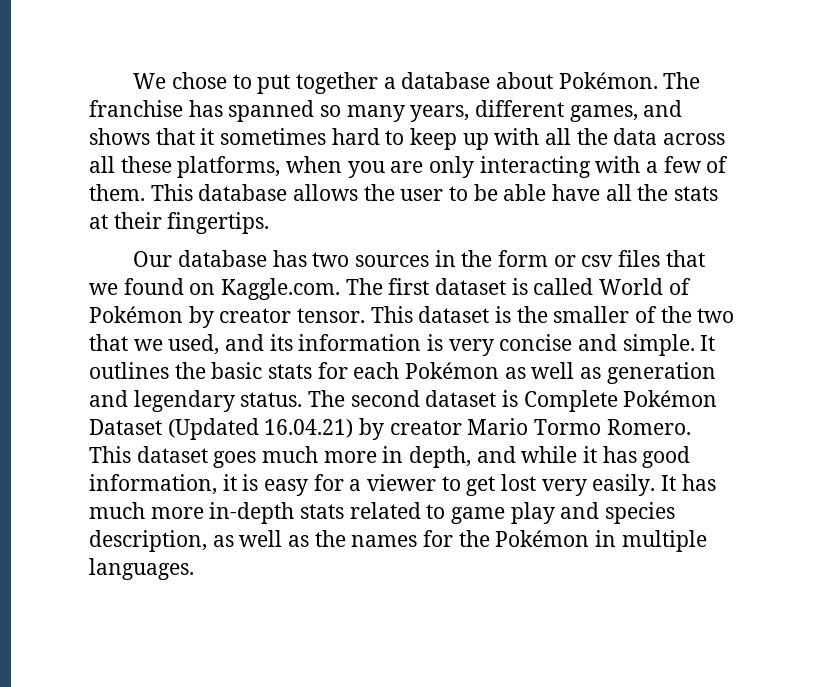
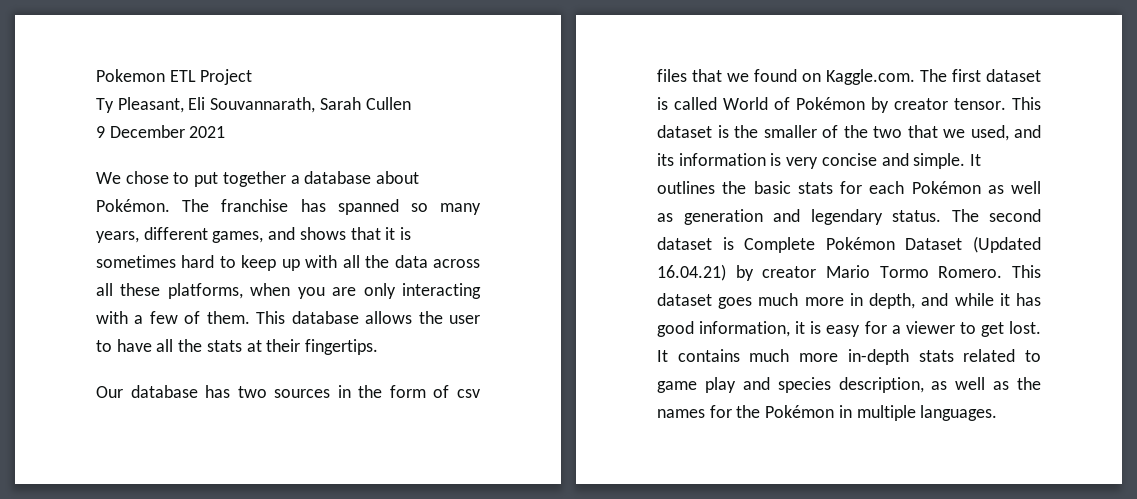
(133, 81) none -> [96,69,253,85] [96,97,411,113] [96,125,226,138] Pokemon ETL Project // Ty Pleasant, Eli Souvannarath, Sarah Cullen // 9 December 2021 //
(215, 136) none -> [400,227,412,240] is
[473,184,547,201] be able -> (112, 346) none
[553,255,576,267] or -> [433,385,450,398] of
[501,474,716,496] lost very easily. It has -> [1009,321,1041,334] [657,349,740,362] lost. It contains

